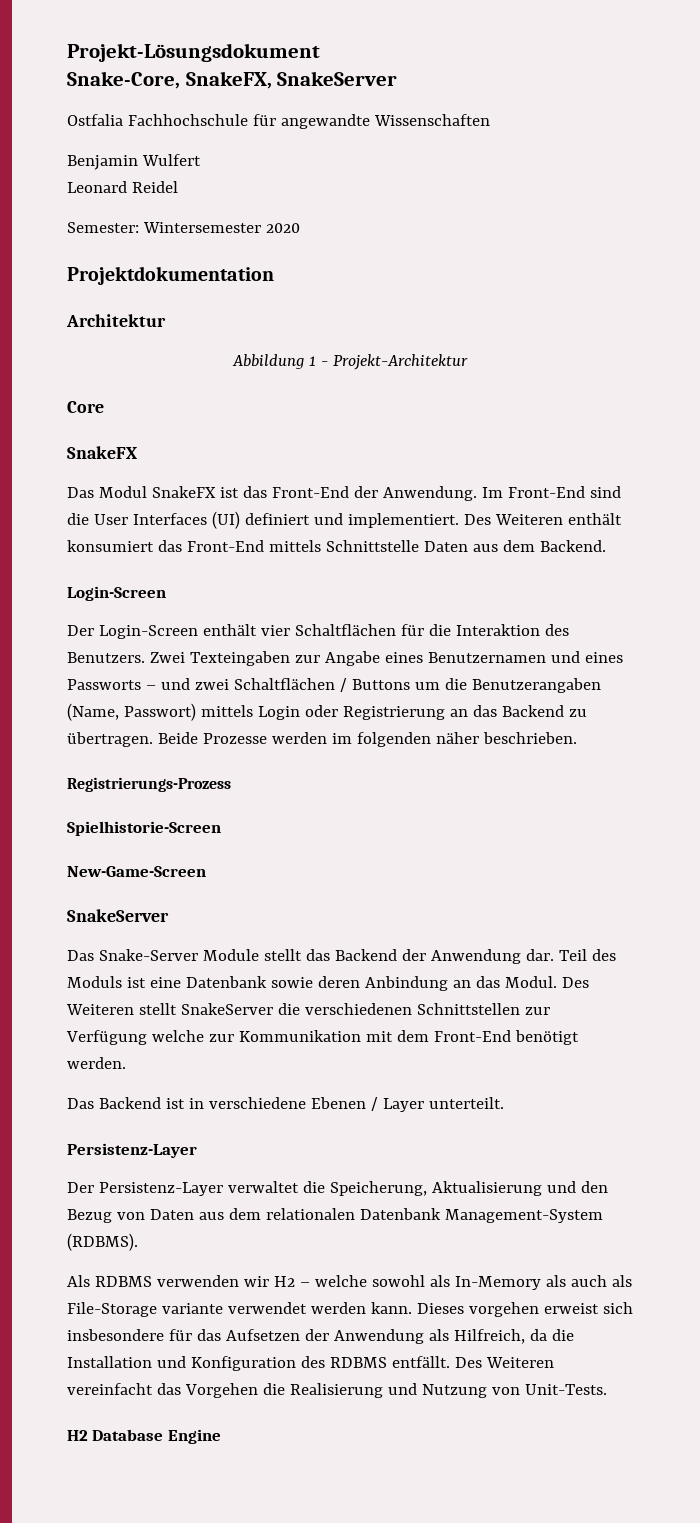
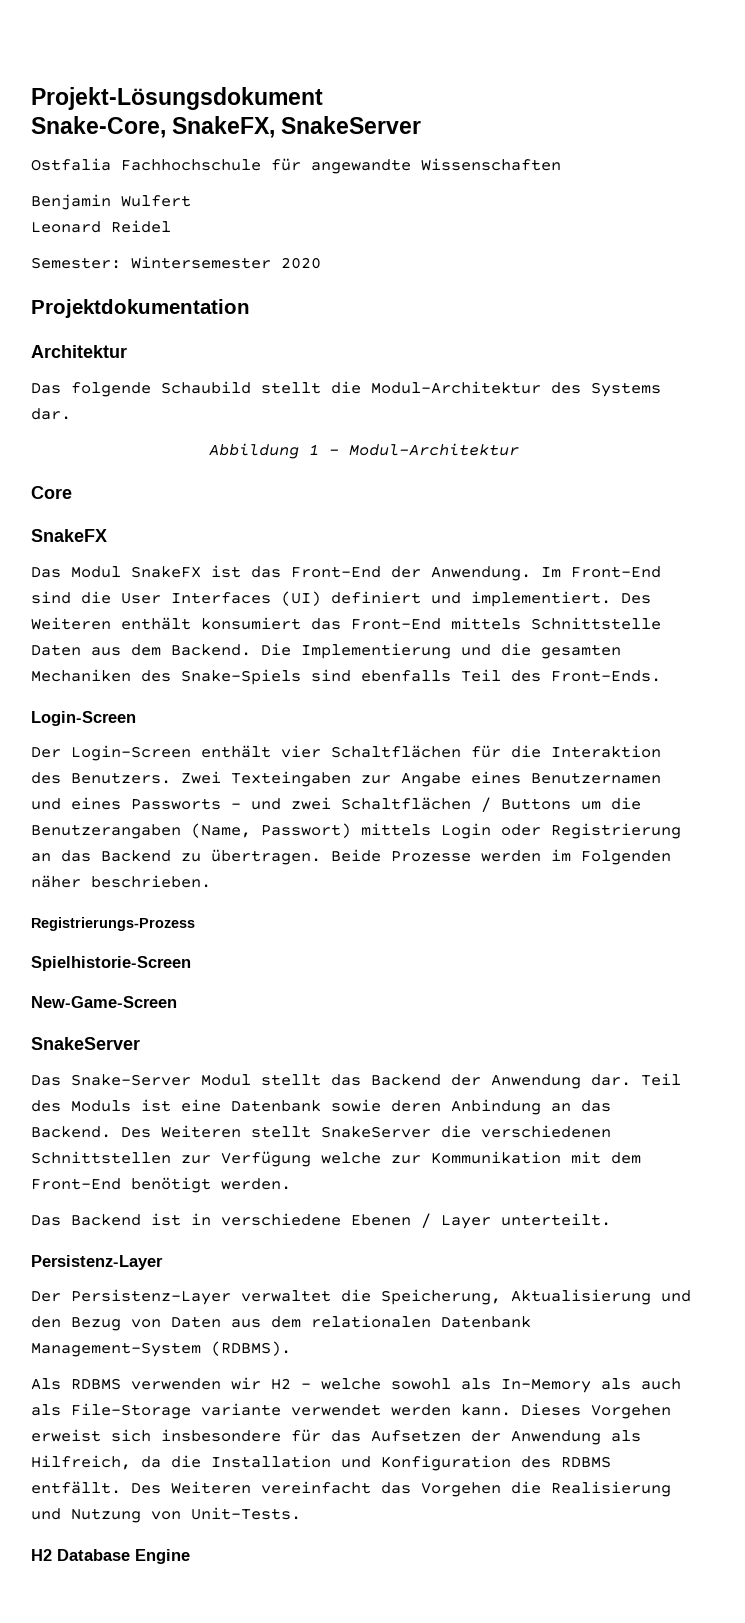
(166, 320) none -> [31,381,661,397] [31,408,71,420] // Das folgende Schaubild stellt die Modul-Architektur des Systems dar.
[332,354,468,370] Projekt-Architektur -> [348,443,519,456] Modul-Architektur
(606, 546) none -> [261,643,621,659] [31,669,661,685] Die Implementierung und die gesamten Mechaniken des Snake-Spiels sind ebenfalls Teil des Front-Ends.
[356,732,431,747] folgenden -> [581,850,671,865] Folgenden
[202,949,259,961] Module -> [201,1074,251,1086] Modul
[504,976,557,988] Modul. -> [31,1126,111,1138] Backend.
[468,1302,539,1317] vorgehen -> [591,1404,671,1419] Vorgehen

